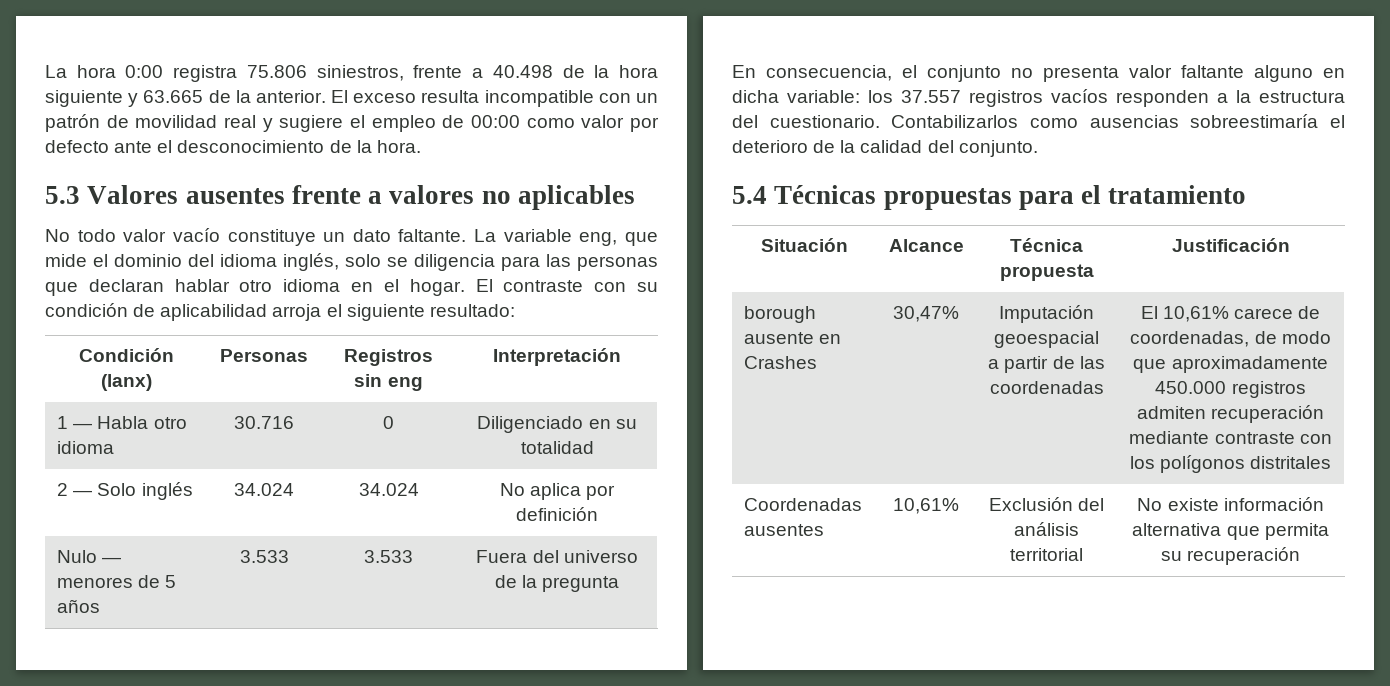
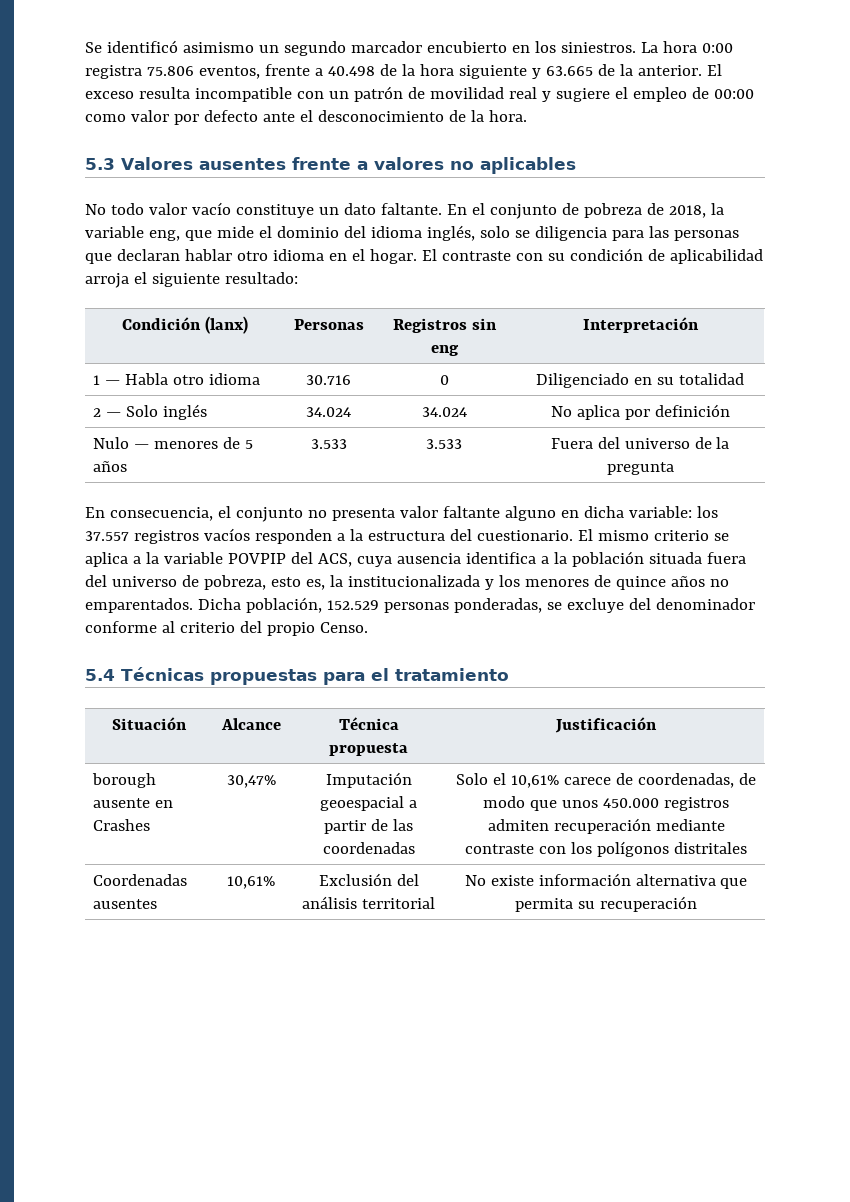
(45, 71) none -> [85,40,636,56] Se identificó asimismo un segundo marcador encubierto en los siniestros.
[316,65,404,81] siniestros, -> [198,66,260,79] eventos,
[474,229,497,242] La -> [446,203,724,219] En el conjunto de pobreza de 2018, la
[891,114,1345,128] [732,140,1038,157] Contabilizarlos como ausencias sobreestimaría el deterioro de la calidad del conjunto. -> [577,529,729,541] [85,551,746,567] [85,575,729,590] [85,597,755,613] [85,621,368,636] El mismo criterio se aplica a la variable POVPIP del ACS, cuya ausencia identifica a la población situada fuera del universo de pobreza, esto es, la institucionalizada y los menores de quince años no emparentados. Dicha población, 152.529 personas ponderadas, se excluye del denominador conforme al criterio del propio Censo.
[1140,306,1158,319] El -> [456,773,507,785] Solo el
[1171,356,1328,373] aproximadamente -> [562,800,598,808] unos

